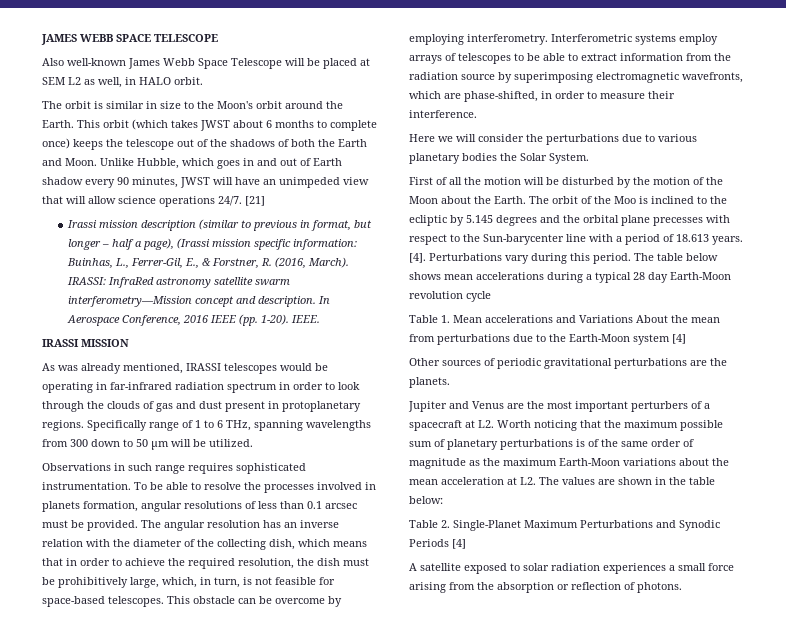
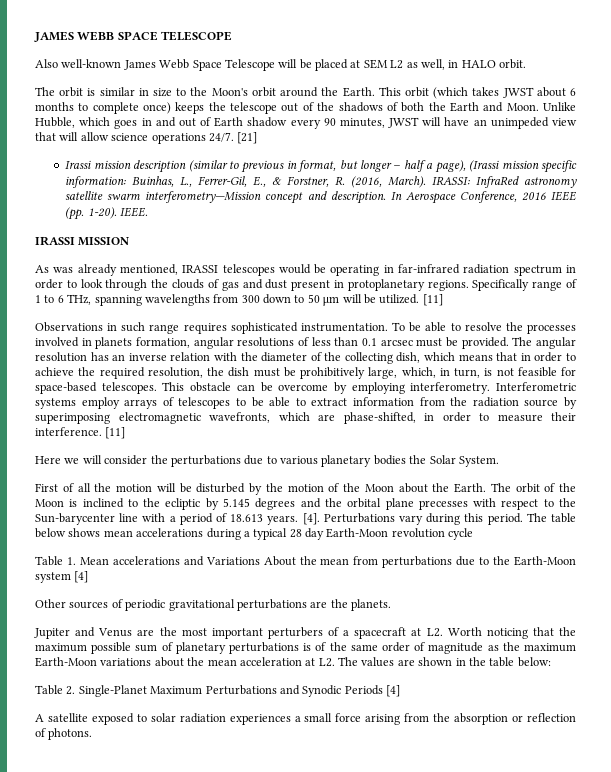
(253, 443) none -> [422,294,443,306] [11]
(477, 114) none -> [105,427,126,439] [11]
[614,196,636,204] Moo -> [35,499,64,507] Moon

